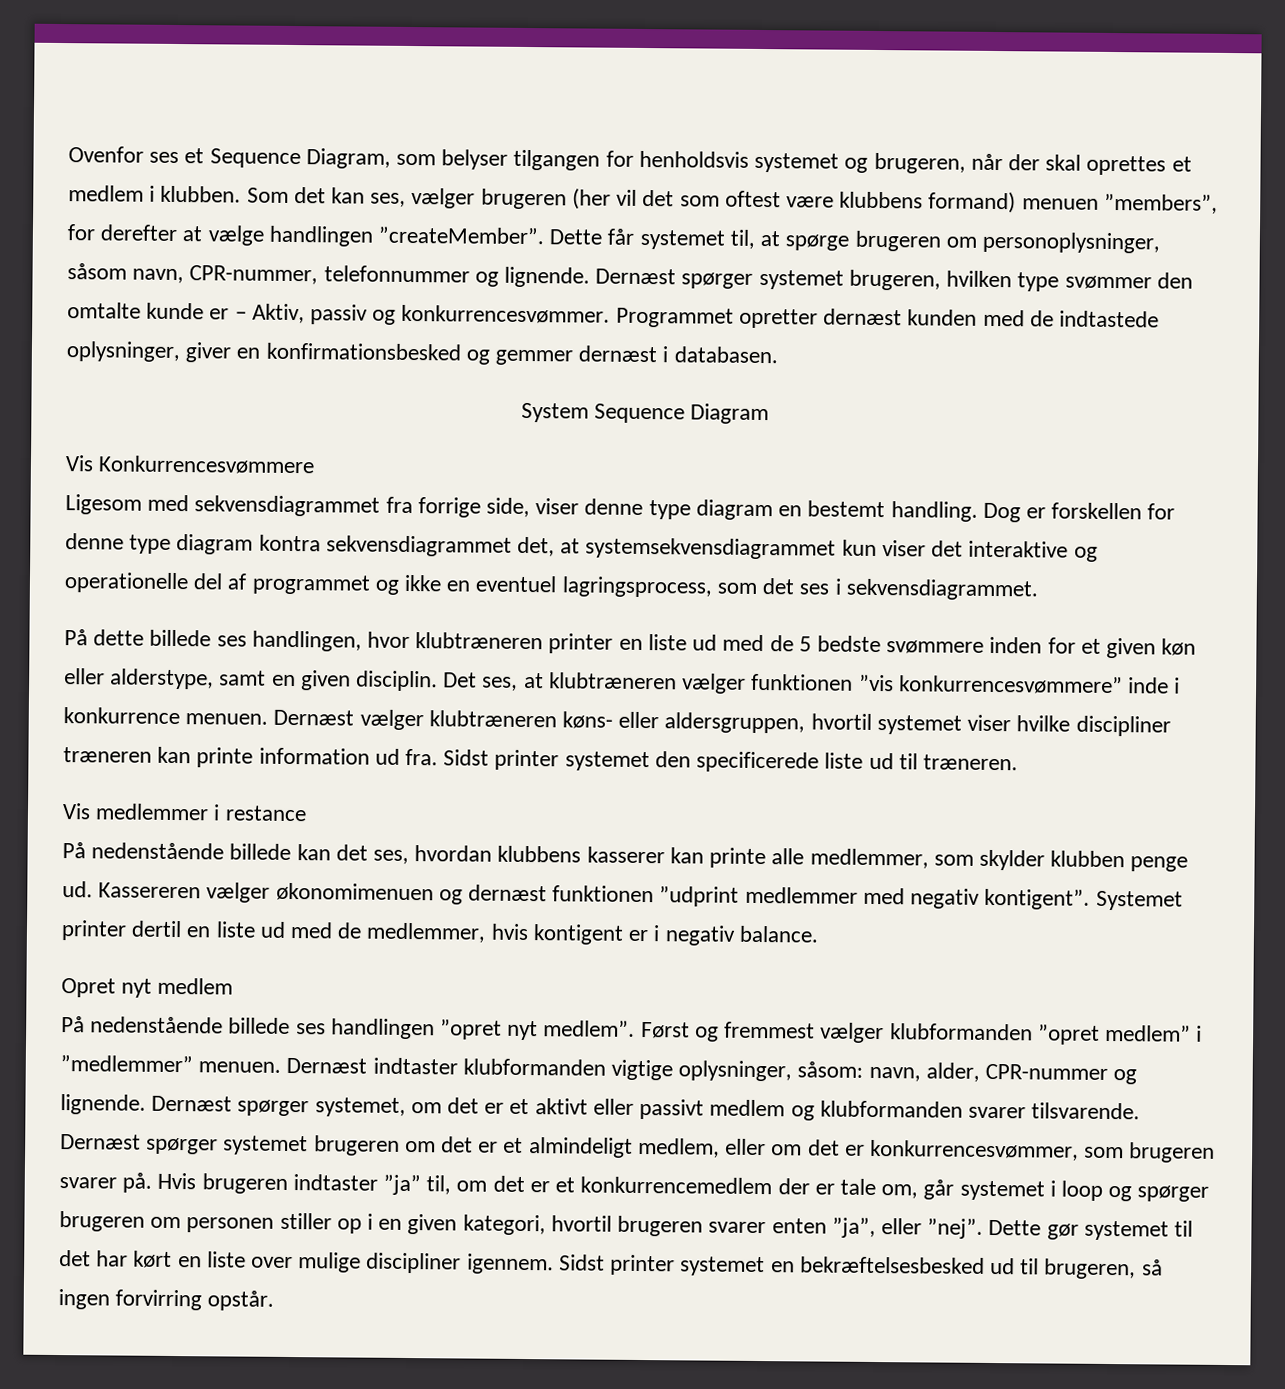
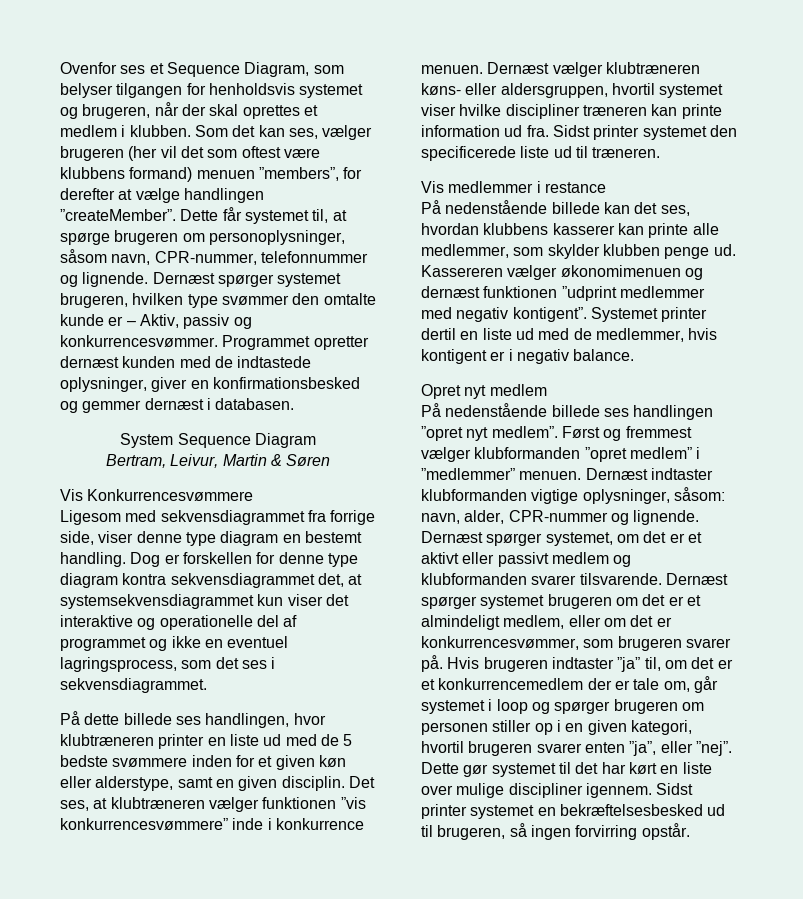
(770, 414) none -> [105,454,331,468] // Bertram, Leivur, Martin & Søren

